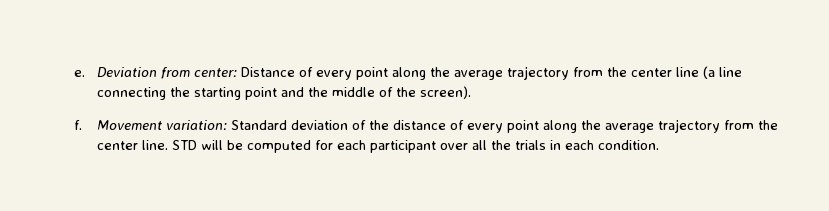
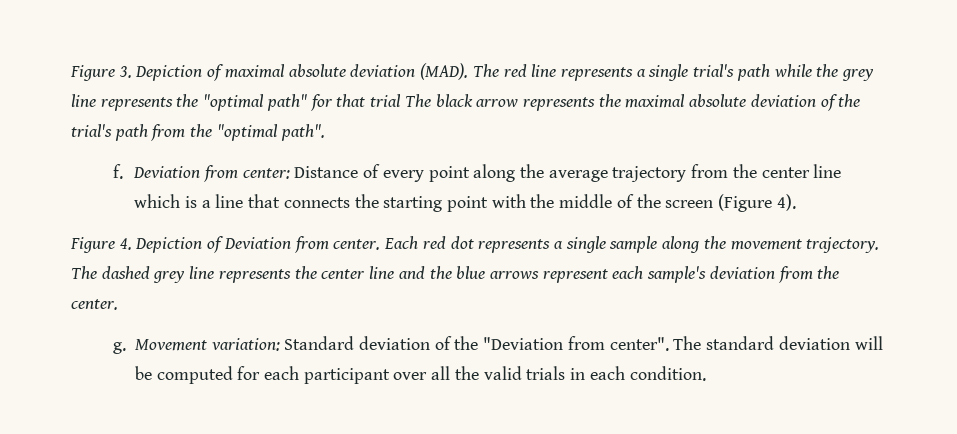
[73,70,85,77] e. -> [70,63,875,81] [71,94,861,111] [71,124,325,141] [113,164,124,179] Figure 3. Depiction of maximal absolute deviation (MAD). The red line represents a single trial's path while the grey line represents the "optimal path" for that trial The black arrow represents the maximal absolute deviation of the trial's path from the "optimal path". // f.
[703,66,743,79] [97,87,167,100] (a line connecting -> [134,194,350,208] which is a line that connects
[281,87,305,97] and -> [491,194,526,208] with
[420,86,472,99] [73,120,82,130] screen). // f. -> [665,194,796,212] [70,236,880,253] [71,266,840,283] [71,299,118,310] [113,342,127,354] screen (Figure 4). // Figure 4. Depiction of Deviation from center. Each red dot represents a single sample along the movement trajectory. The dashed grey line represents the center line and the blue arrows represent each sample's deviation from the center. // g.
[393,119,779,133] [97,140,198,150] distance of every point along the average trajectory from the center line. STD -> [483,336,850,351] "Deviation from center". The standard deviation
(512, 145) none -> [483,366,522,380] valid

